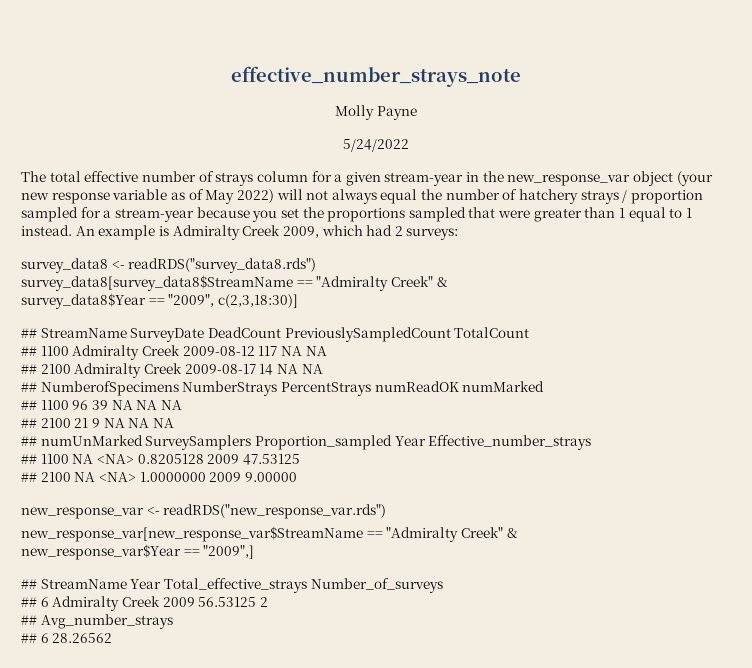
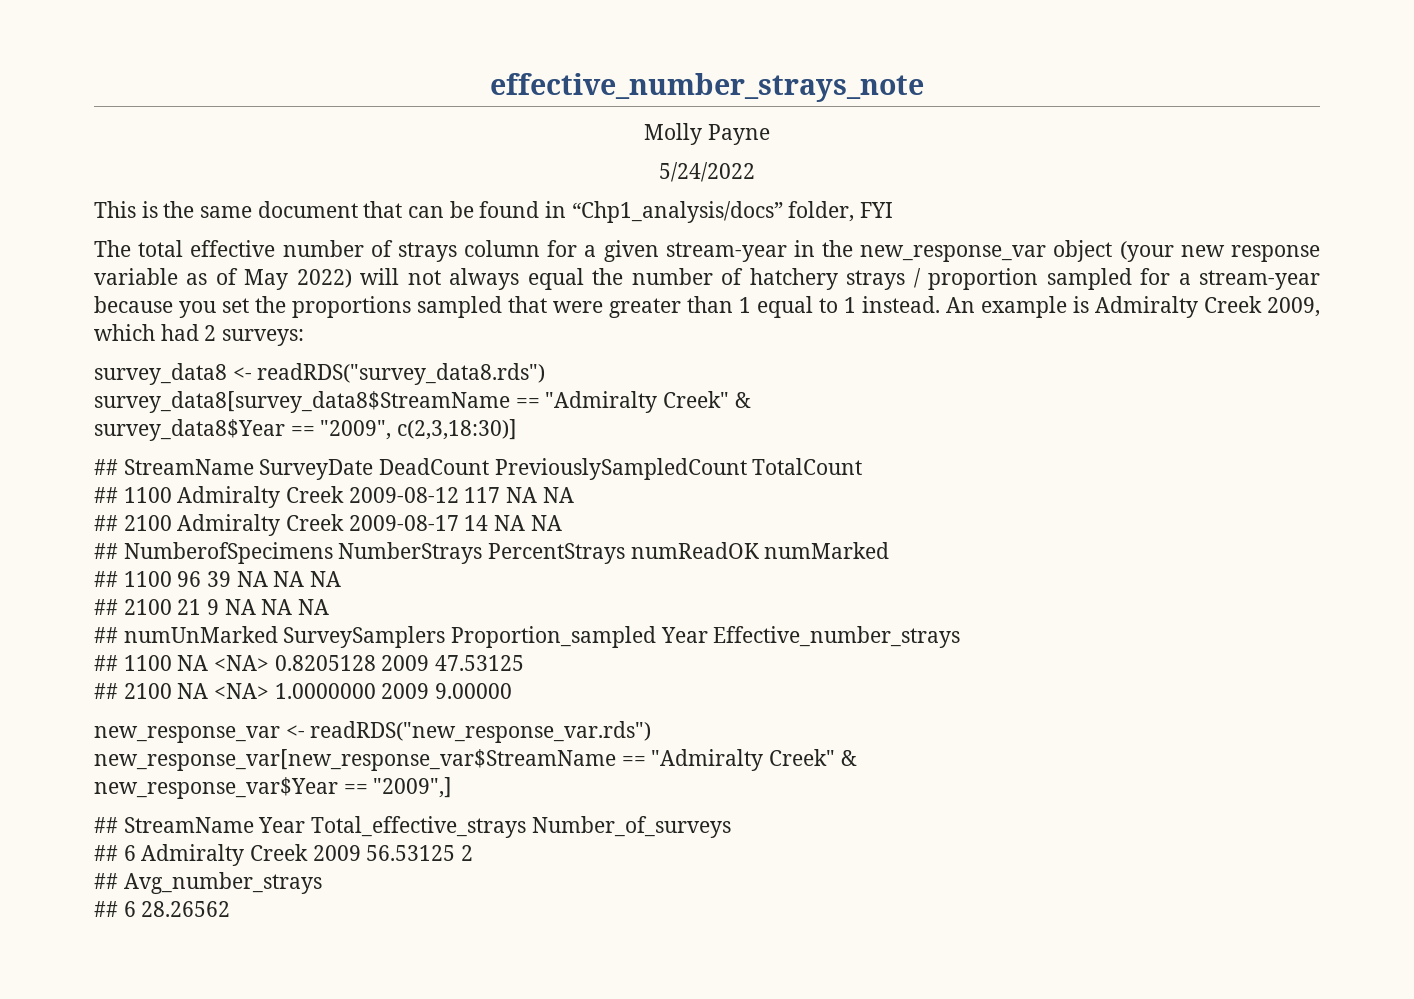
(409, 145) none -> [94,201,894,223] // This is the same document that can be found in “Chp1_analysis/docs” folder, FYI

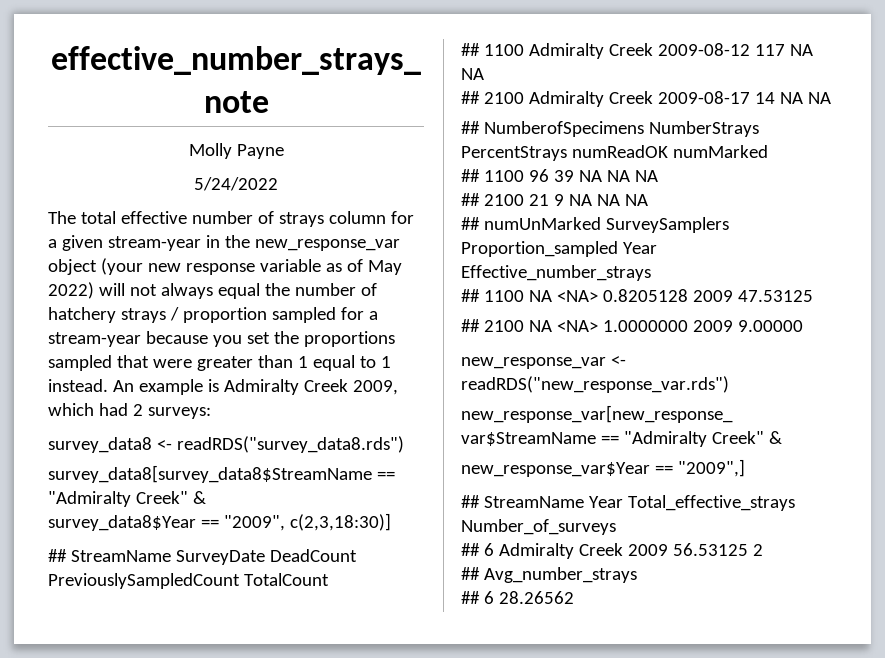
[94,201,894,223] // This is the same document that can be found in “Chp1_analysis/docs” folder, FYI -> (278, 184) none

